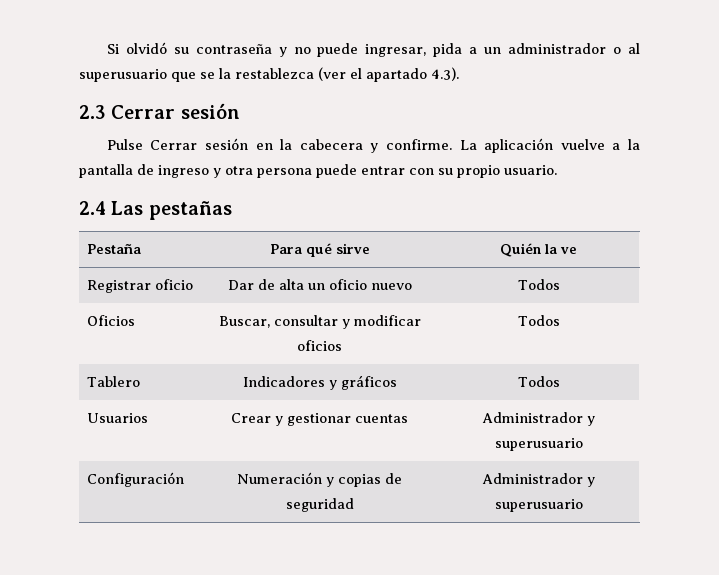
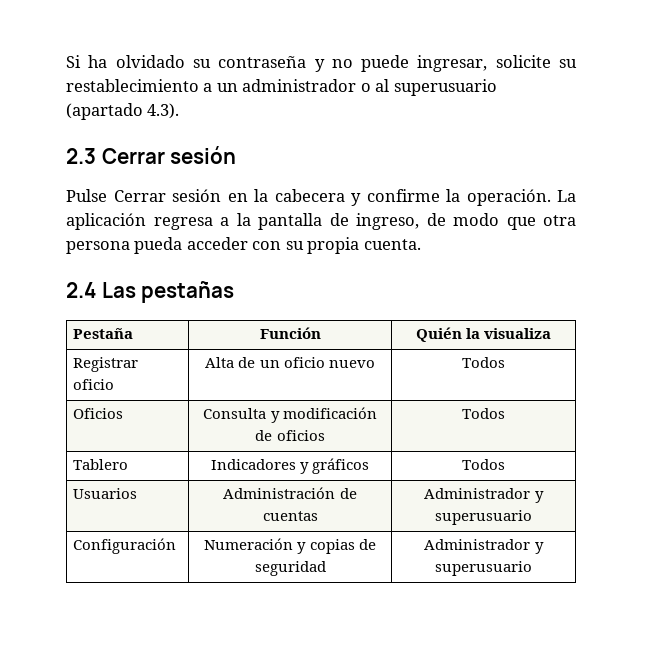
[125,42,167,54] olvidó -> [88,55,185,68] ha olvidado
[433,43,463,57] pida -> [495,55,577,68] [66,79,199,92] solicite su restablecimiento
[171,67,427,82] que se la restablezca (ver el apartado -> [66,103,143,120] (apartado
[386,139,453,150] confirme. -> [366,189,551,206] confirme la operación.
[560,139,605,150] vuelve -> [153,217,213,230] regresa
[158,164,557,178] ingreso y otra persona puede entrar con su propio usuario. -> [356,213,576,230] [66,237,421,254] ingreso, de modo que otra persona pueda acceder con su propia cuenta.
[269,243,370,257] Para qué sirve -> [259,327,321,339] Función
[560,247,577,254] ve -> [484,328,552,339] visualiza
[227,279,304,290] Dar de alta -> [205,357,256,368] Alta de
[218,315,421,329] Buscar, consultar y modificar -> [203,407,377,423] [255,430,273,441] Consulta y modificación de
[231,413,351,426] Crear y gestionar -> [223,487,357,499] Administración de

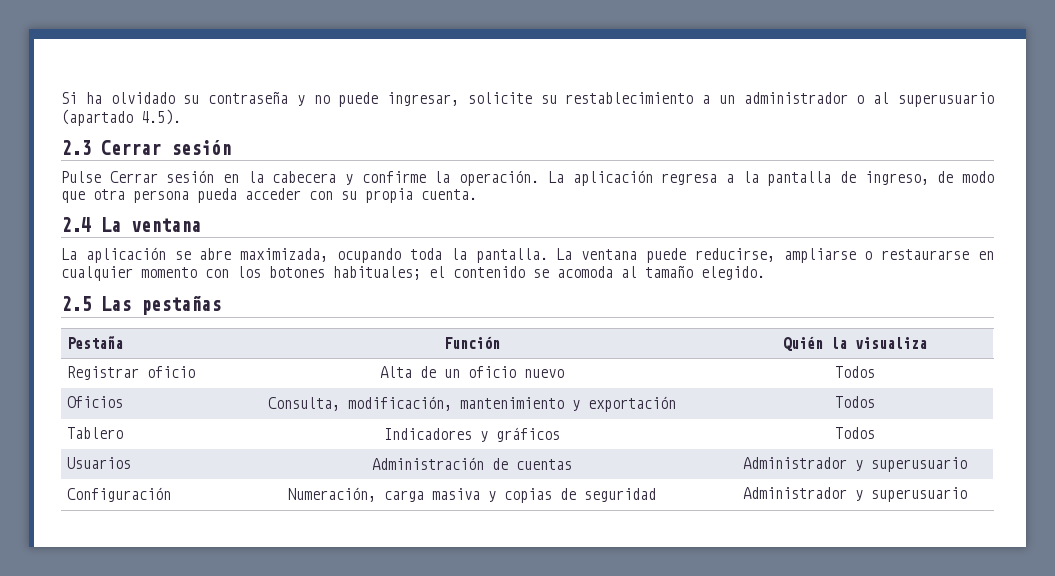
[147,103,180,119] 4.3). -> [141,109,181,125] 4.5).
(96, 290) none -> [101,217,201,232] [61,247,994,263] [61,265,765,281] [61,296,91,311] La ventana // La aplicación se abre maximizada, ocupando toda la pantalla. La ventana puede reducirse, ampliarse o restaurarse en cualquier momento con los botones habituales; el contenido se acomoda al tamaño elegido. // 2.5
[203,407,377,423] [255,430,325,441] Consulta y modificación de oficios -> [267,396,676,412] Consulta, modificación, mantenimiento y exportación
[204,538,294,550] Numeración -> [287,487,480,502] Numeración, carga masiva

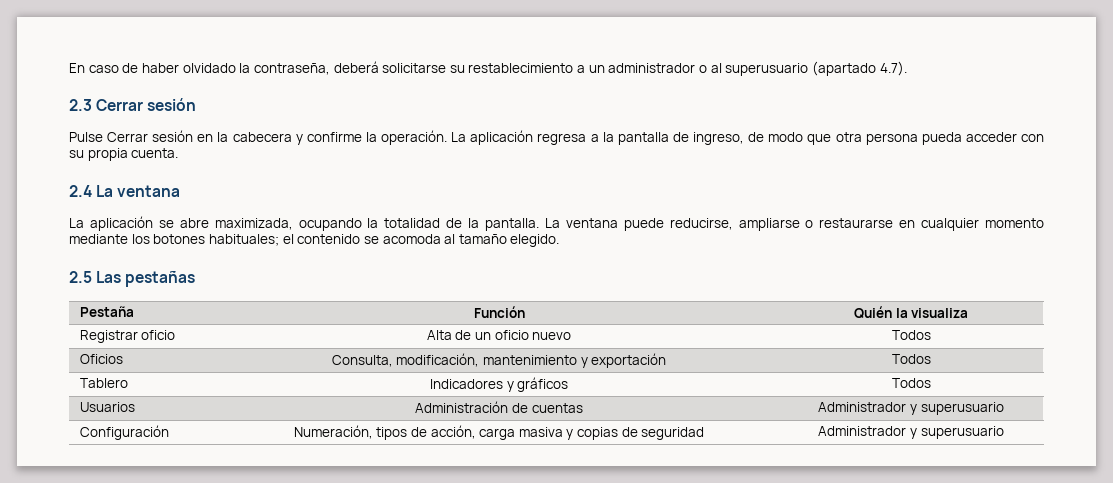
[61,91,532,107] Si ha olvidado su contraseña y no puede ingresar, solicite -> [69,61,447,75] En caso de haber olvidado la contraseña, deberá solicitarse
[141,109,181,125] 4.5). -> [879,61,907,76] 4.7).
[409,248,442,260] toda -> [367,218,463,228] la totalidad de
[205,269,229,278] con -> [69,234,128,244] mediante
(376, 494) none -> [376,425,476,440] tipos de acción,

